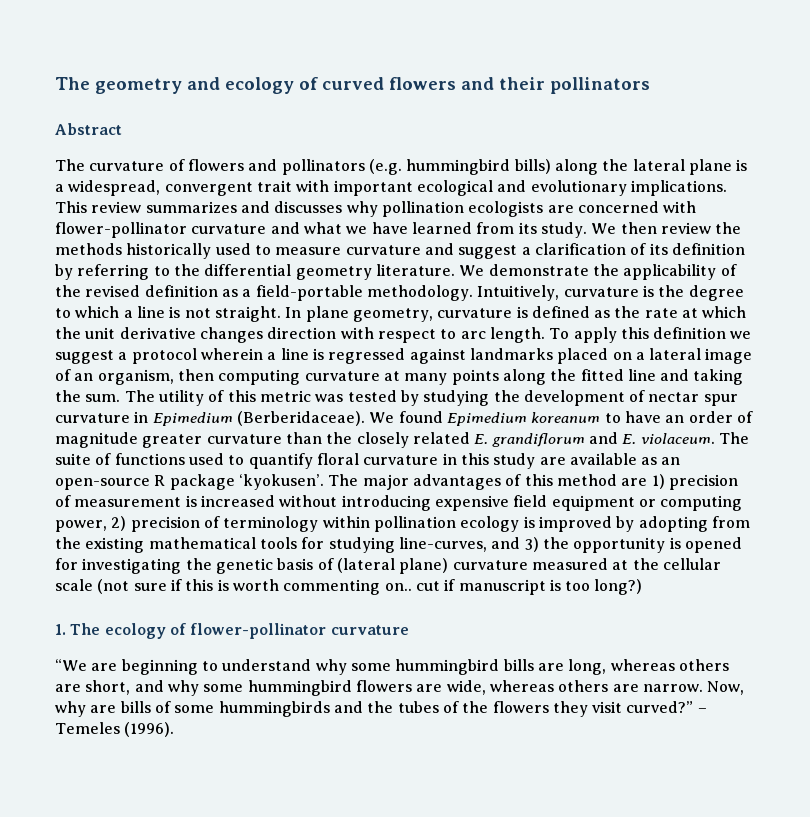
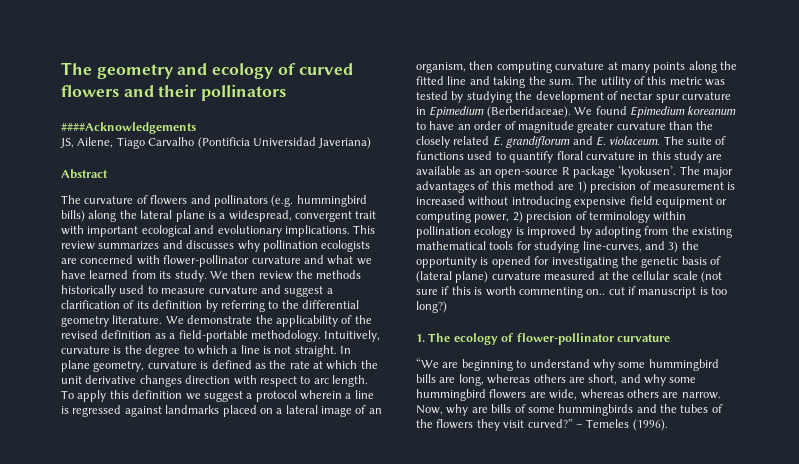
(650, 85) none -> [61,122,196,134] [60,137,372,149] // ####Acknowledgements // JS, Ailene, Tiago Carvalho (Pontificia Universidad Javeriana)

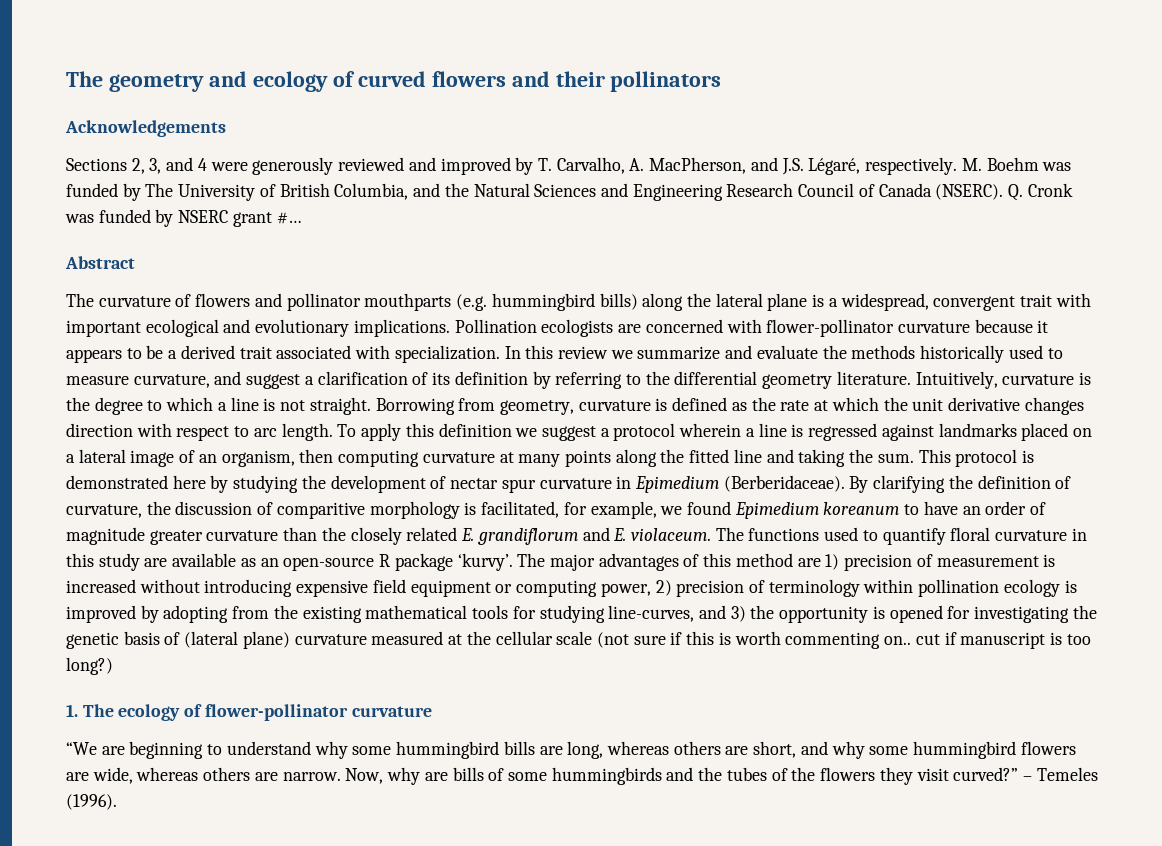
[61,122,196,134] [60,137,372,149] ####Acknowledgements // JS, Ailene, Tiago Carvalho (Pontificia Universidad Javeriana) -> [65,120,226,137] [66,157,1072,175] [66,183,1073,201] [65,209,302,227] Acknowledgements // Sections 2, 3, and 4 were generously reviewed and improved by T. Carvalho, A. MacPherson, and J.S. Légaré, respectively. M. Boehm was funded by The University of British Columbia, and the Natural Sciences and Engineering Research Council of Canada (NSERC). Q. Cronk was funded by NSERC grant #…
[213,195,268,207] pollinators -> [286,293,452,311] pollinator mouthparts
[353,225,376,234] [61,240,318,252] This review summarizes and discusses why pollination -> [454,319,537,333] Pollination
[303,255,372,265] [61,270,293,282] and what we have learned from its study. We then review -> [974,319,1049,333] [66,345,818,363] because it appears to be a derived trait associated with specialization. In this review we summarize and evaluate
[208,286,258,294] curvature -> [133,374,210,388] curvature,
[165,315,372,327] [61,330,321,342] We demonstrate the applicability of the revised definition as a field-portable methodology. -> (911, 378) none
[340,346,352,354] [61,360,90,372] In plane -> [375,398,496,415] Borrowing from
[577,76,726,88] [416,91,448,100] The utility of this metric was tested -> [918,449,1034,467] [66,475,206,489] This protocol is demonstrated here
[574,107,593,115] We -> [849,475,1072,493] [66,501,683,519] By clarifying the definition of curvature, the discussion of comparitive morphology is facilitated, for example, we
[687,136,727,145] suite of -> (744, 534) none
[618,165,677,178] ‘kyokusen’. -> [457,553,513,571] ‘kurvy’.

